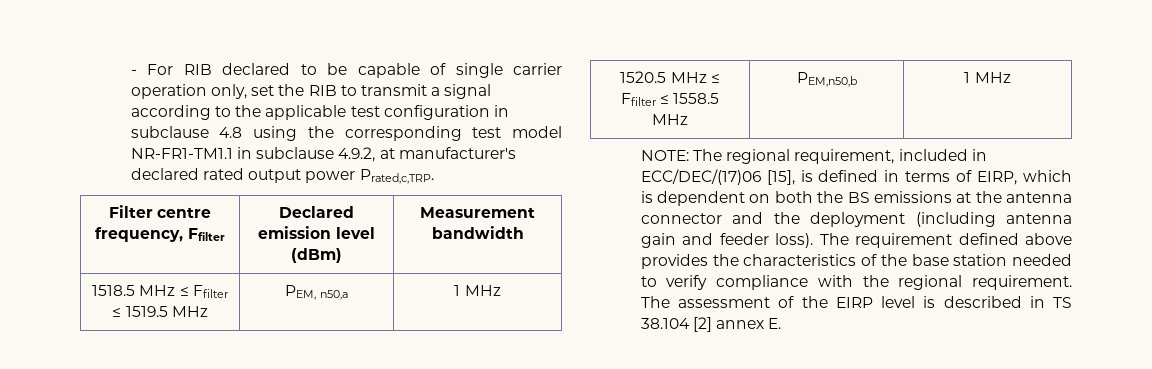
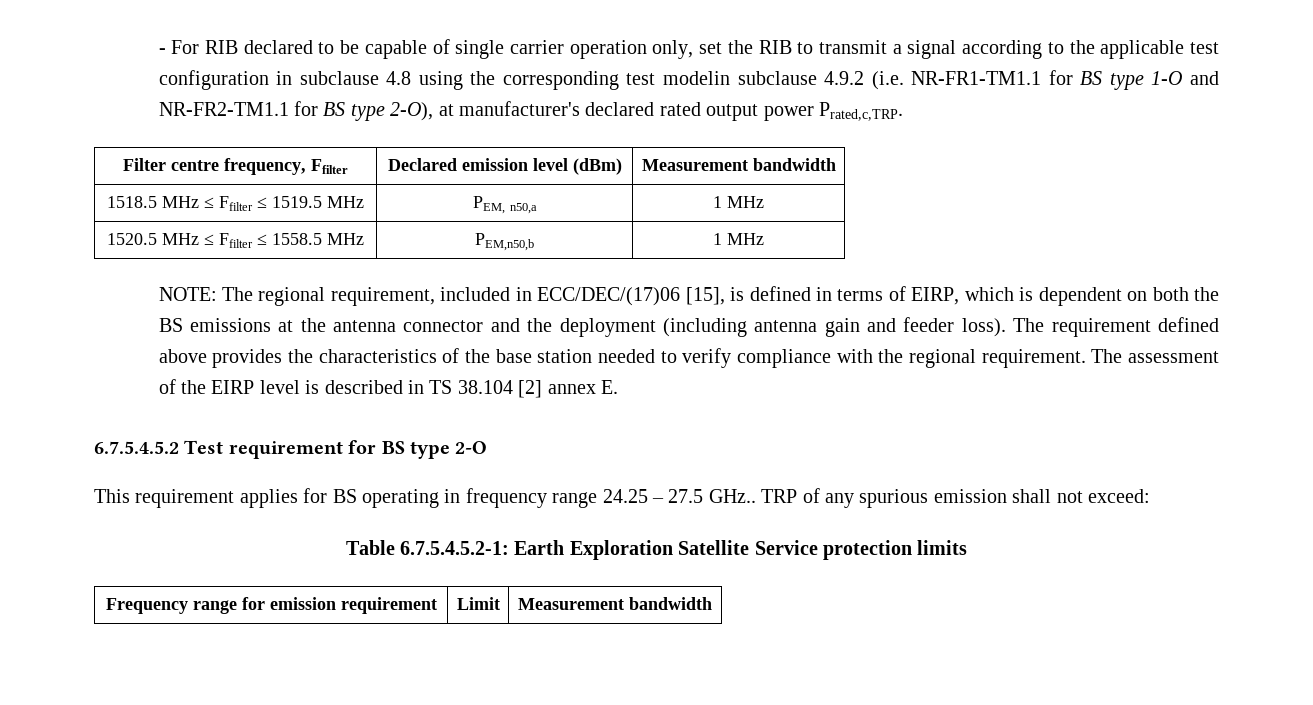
[512,126,562,138] [130,147,376,162] model NR-FR1-TM1.1 in subclause 4.9.2, -> [662,70,1219,90] [158,101,434,121] modelin subclause 4.9.2 (i.e. NR-FR1-TM1.1 for BS type 1-O and NR-FR2-TM1.1 for BS type 2-O),
(782, 323) none -> [94,440,488,459] [94,488,1150,508] [345,540,968,560] [105,597,437,614] [456,597,500,610] [518,597,712,610] // 6.7.5.4.5.2 Test requirement for BS type 2-O // This requirement applies for BS operating in frequency range 24.25 – 27.5 GHz.. TRP of any spurious emission shall not exceed: // Table 6.7.5.4.5.2-1: Earth Exploration Satellite Service protection limits // Frequency range for emission requirement | Limit | Measurement bandwidth

